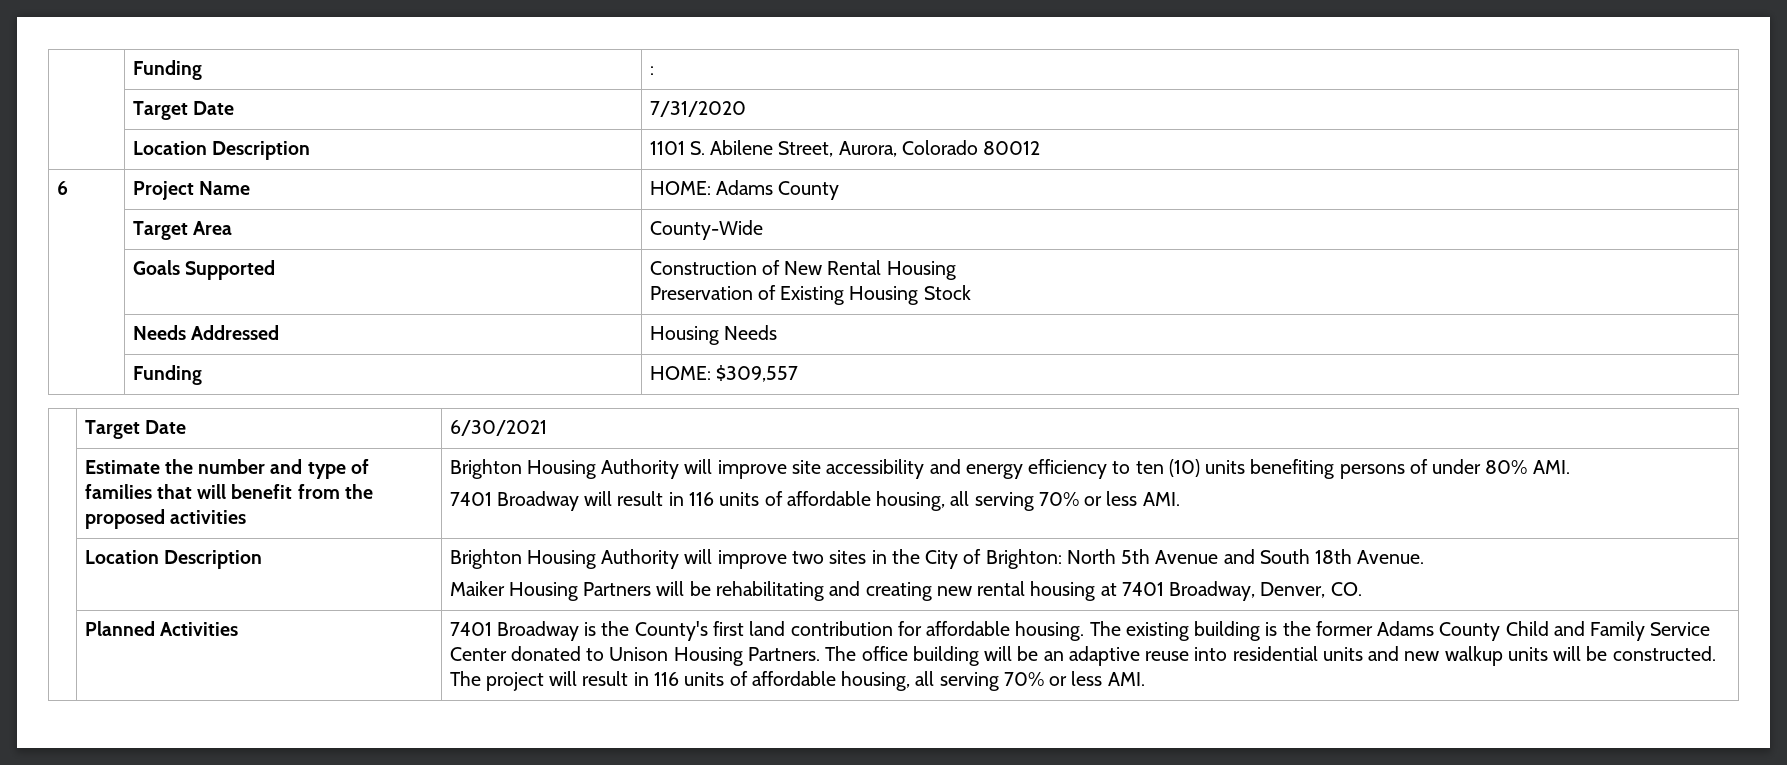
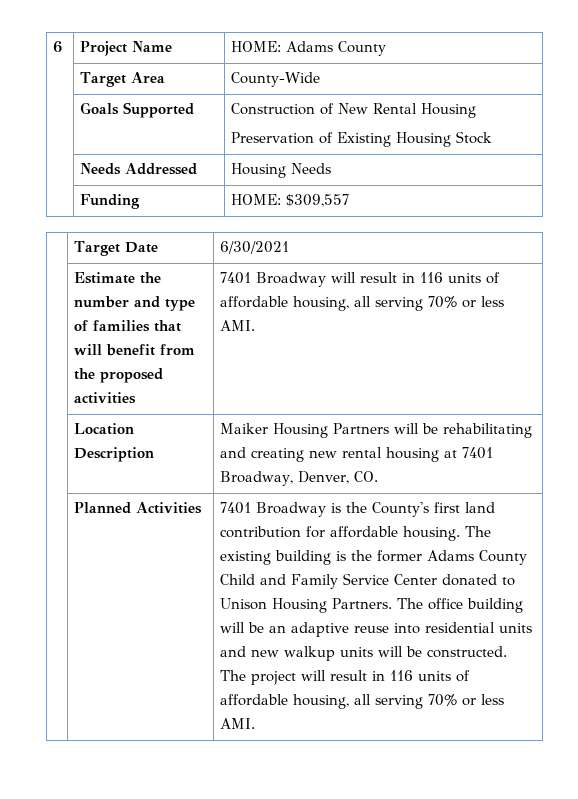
[132,60,202,80] [649,66,654,75] [132,101,234,120] [649,101,746,117] [132,141,310,160] [649,140,1041,157] | Funding | : // | Target Date | 7/31/2020 // | Location Description | 1101 S. Abilene Street, Aurora, Colorado 80012 // -> (53, 47) none
[449,459,1570,479] Brighton Housing Authority will improve site accessibility and energy efficiency to ten (10) units benefiting persons of under 80% AMI. // -> (137, 398) none
[449,549,1425,569] Brighton Housing Authority will improve two sites in the City of Brighton: North 5th Avenue and South 18th Avenue. // -> (155, 454) none

